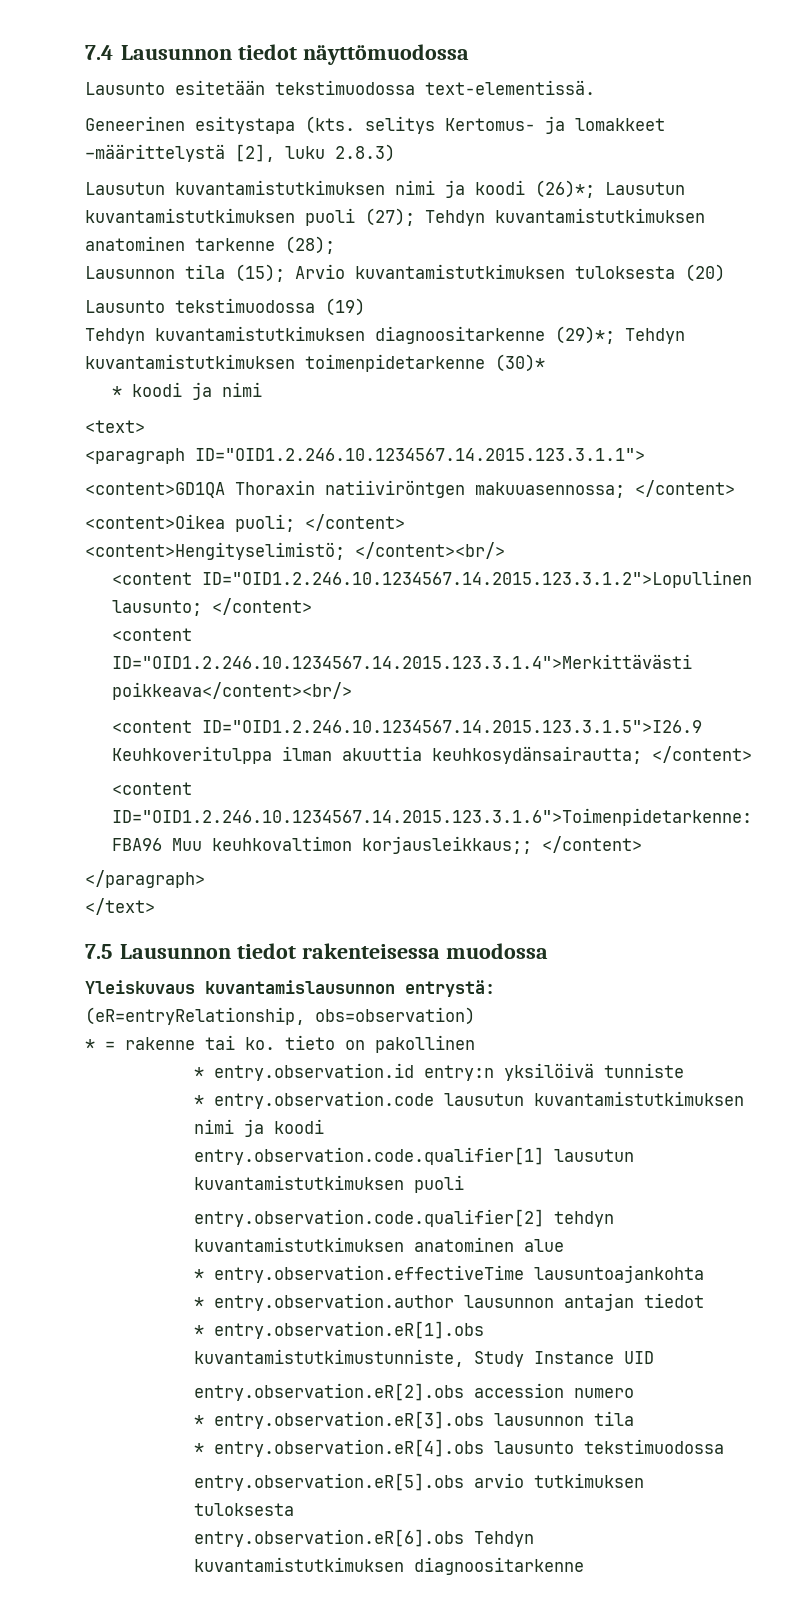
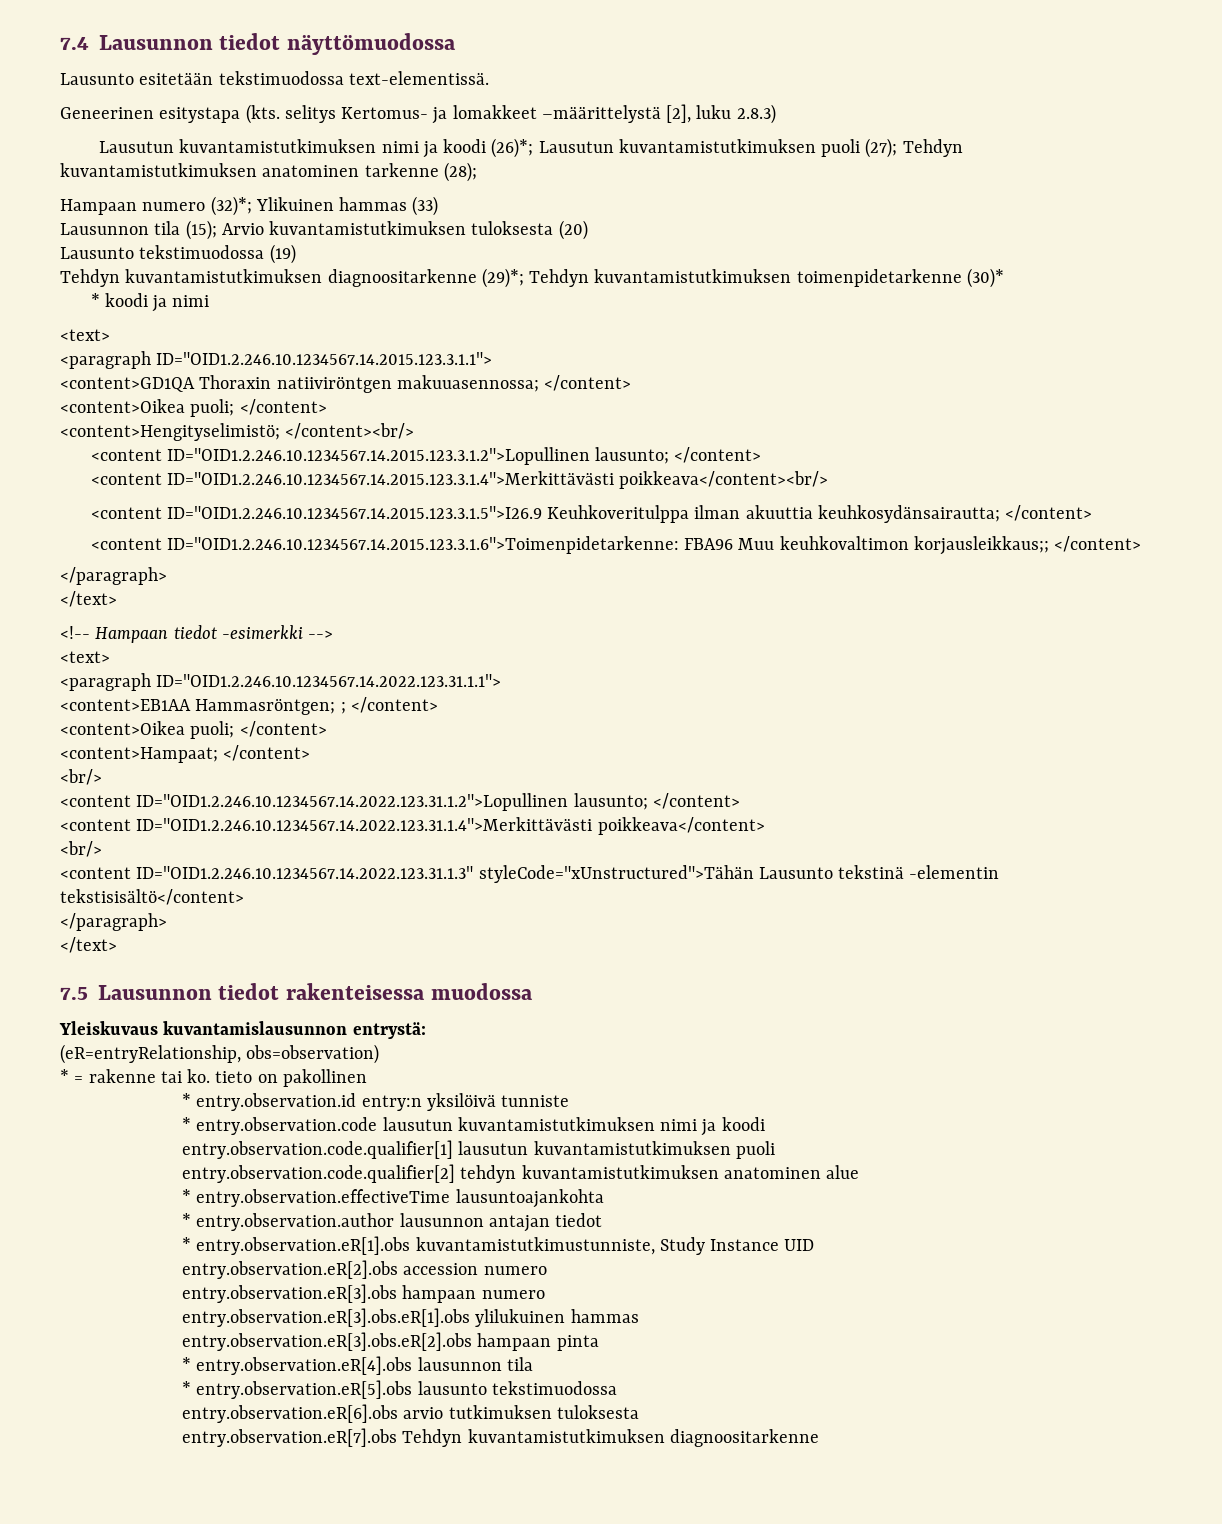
(335, 245) none -> [60,196,439,216] // Hampaan numero (32)*; Ylikuinen hammas (33)
(155, 906) none -> [60,625,334,643] [60,651,110,663] [60,673,502,691] [60,697,438,715] [60,721,327,739] [60,745,311,763] [60,769,102,785] [60,793,740,811] [60,817,765,835] [60,841,102,857] [60,865,1000,883] [60,889,244,905] [60,913,167,931] [60,937,117,953] // <!-- Hampaan tiedot -esimerkki --> // <text> // <paragraph ID="OID1.2.246.10.1234567.14.2022.123.31.1.1"> // <content>EB1AA Hammasröntgen; ; </content> // <content>Oikea puoli; </content> // <content>Hampaat; </content> // <br/> // <content ID="OID1.2.246.10.1234567.14.2022.123.31.1.2">Lopullinen lausunto; </content> // <content ID="OID1.2.246.10.1234567.14.2022.123.31.1.4">Merkittävästi poikkeava</content> // <br/> // <content ID="OID1.2.246.10.1234567.14.2022.123.31.1.3" styleCode="xUnstructured">Tähän Lausunto tekstinä -elementin tekstisisältö</content> // </paragraph> // </text>
[194,1411,485,1429] // * entry.observation.eR[3].obs -> [182,1284,545,1303] [182,1308,639,1327] [182,1332,599,1351] [182,1356,413,1375] // entry.observation.eR[3].obs hampaan numero // entry.observation.eR[3].obs.eR[1].obs ylilukuinen hammas // entry.observation.eR[3].obs.eR[2].obs hampaan pinta // * entry.observation.eR[4].obs
[214,1439,485,1457] entry.observation.eR[4].obs -> [196,1380,413,1399] entry.observation.eR[5].obs
[194,1473,465,1491] entry.observation.eR[5].obs -> [182,1404,399,1423] entry.observation.eR[6].obs
[194,1529,465,1547] entry.observation.eR[6].obs -> [182,1428,398,1447] entry.observation.eR[7].obs

